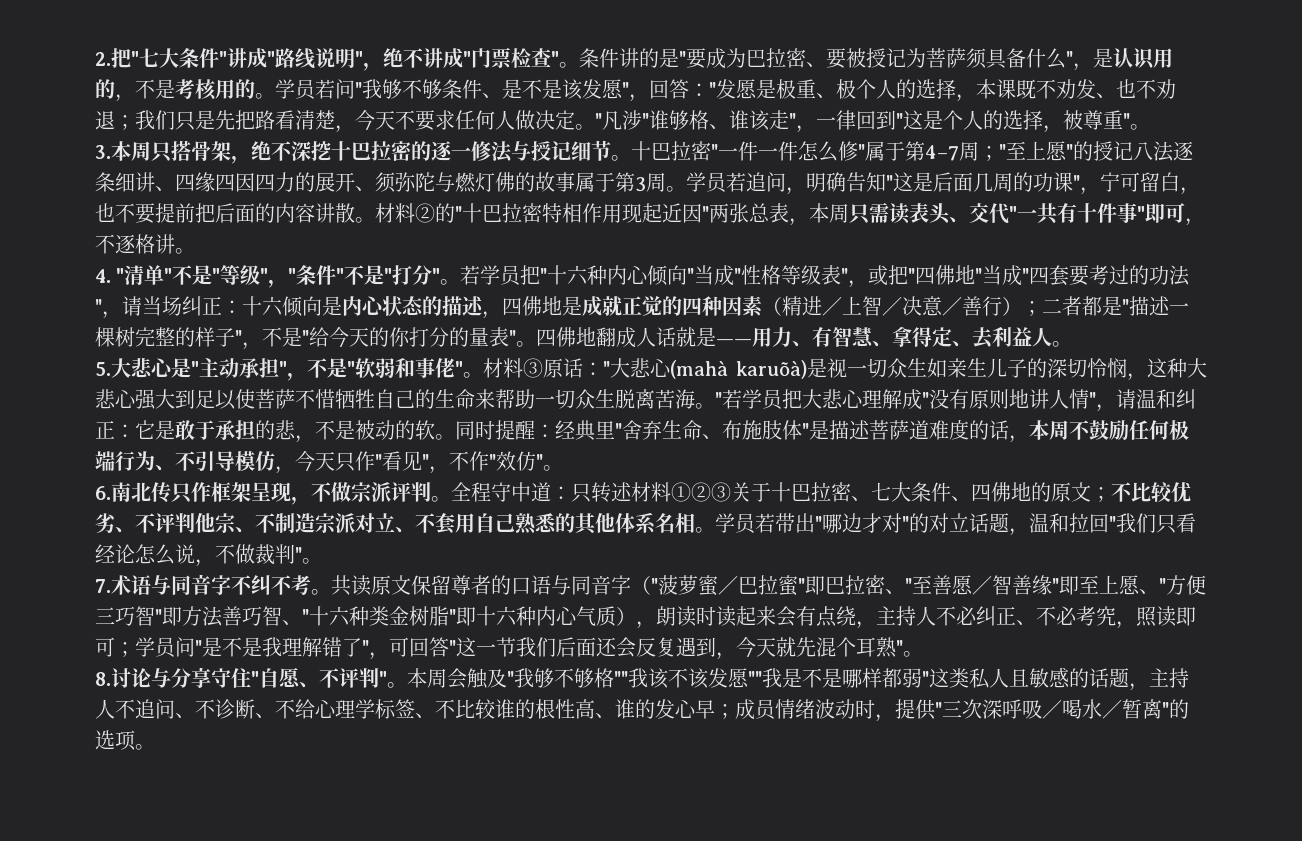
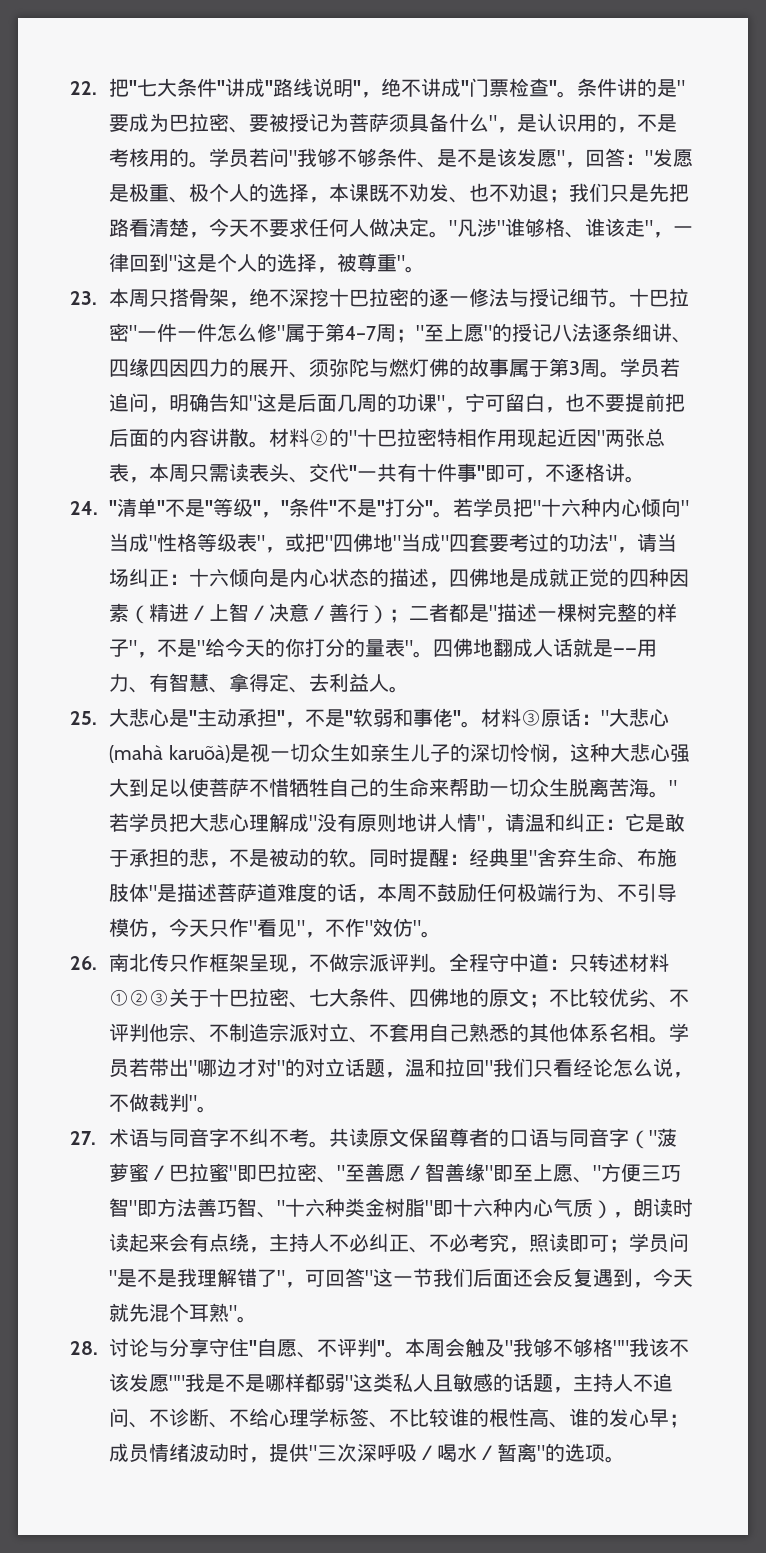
[95,52,111,66] 2. -> [70,81,97,95] 22.
[95,145,111,159] 3. -> [70,291,97,305] 23.
[95,269,111,283] 4. -> [70,501,98,515] 24.
[95,362,111,376] 5. -> [70,711,97,725] 25.
[95,486,111,500] 6. -> [70,956,97,970] 26.
[95,579,111,593] 7. -> [70,1131,96,1145] 27.
[95,672,111,686] 8. -> [70,1341,98,1355] 28.

